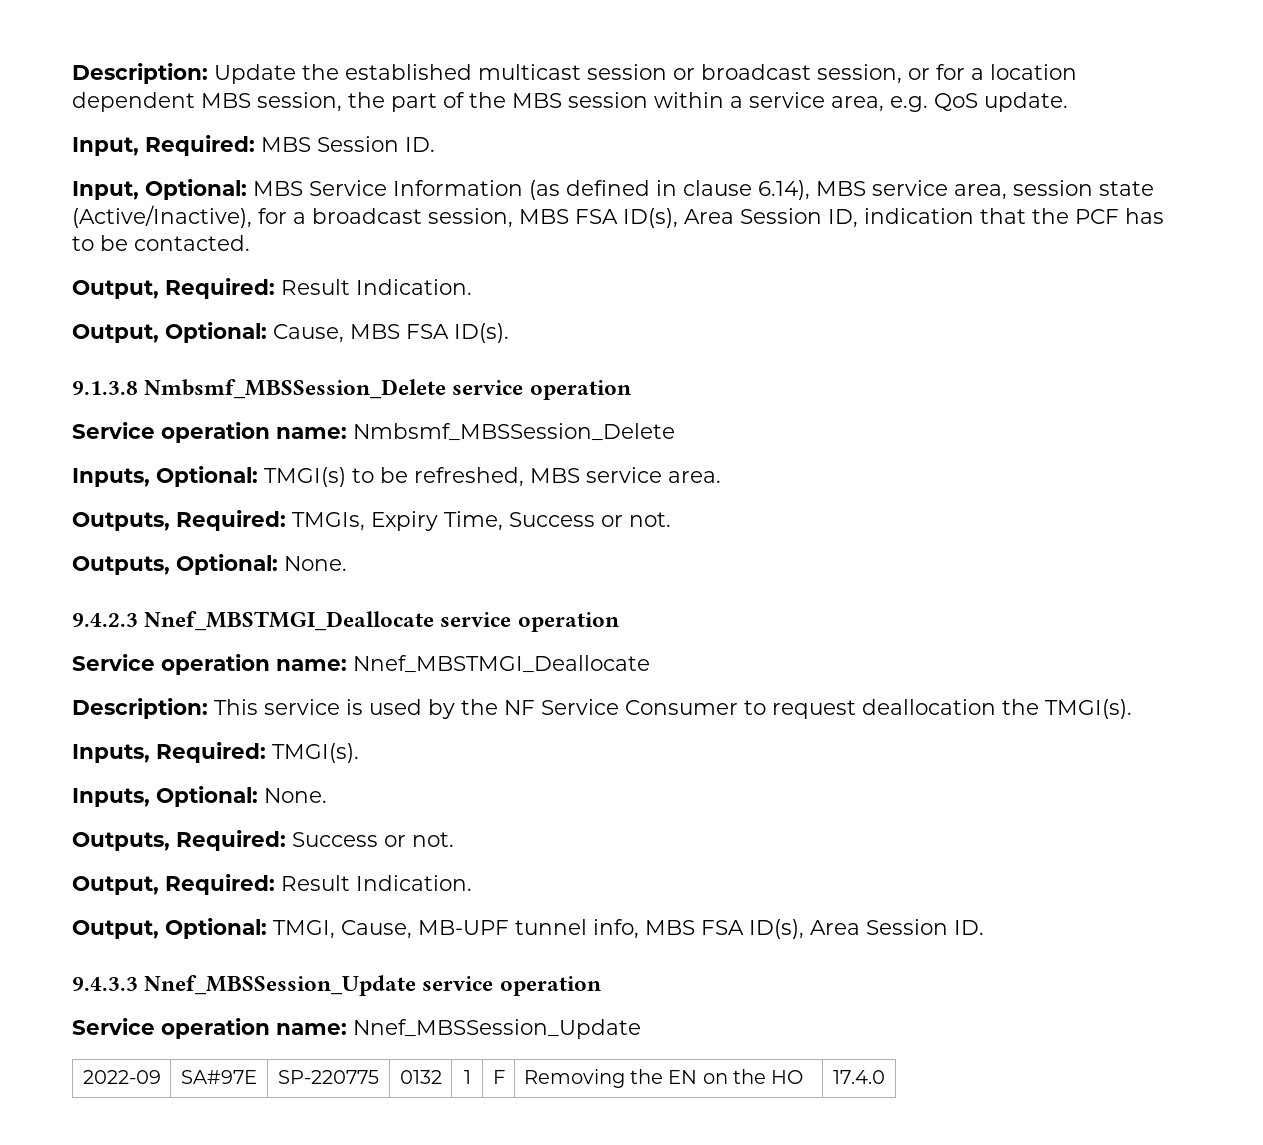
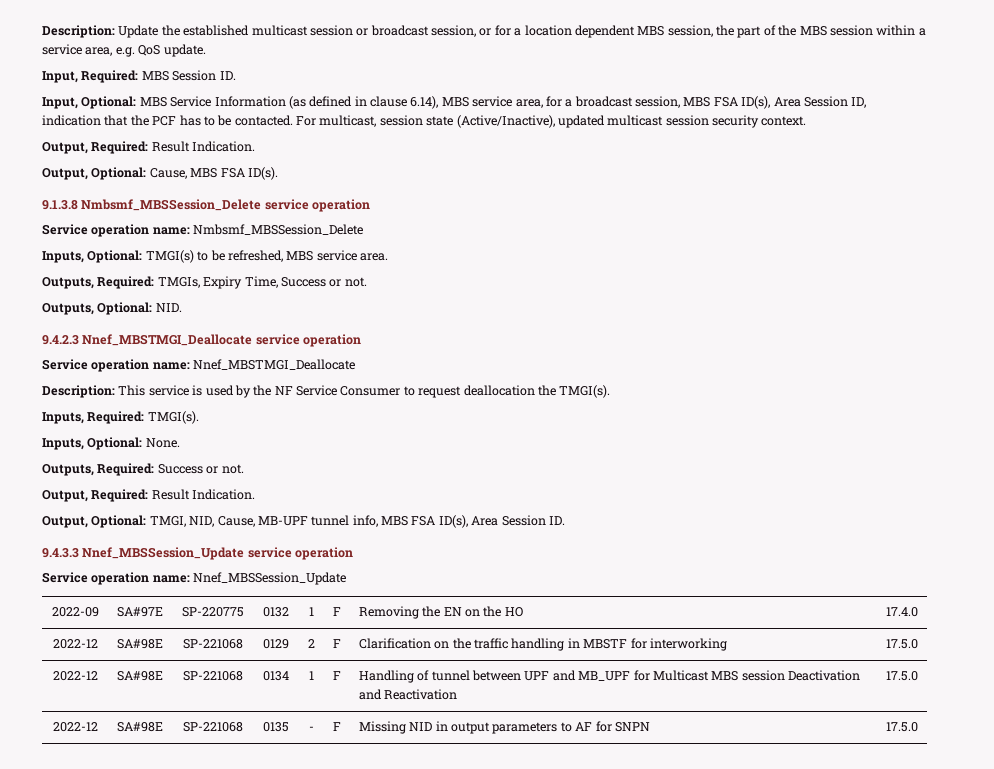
[1013,180,1154,196] [72,205,252,228] session state (Active/Inactive), -> (543, 103) none
(250, 243) none -> [296,115,807,128] For multicast, session state (Active/Inactive), updated multicast session security context.
[284,556,347,571] None. -> [155,303,182,312] NID.
(335, 929) none -> [189,516,215,527] NID,
(885, 1077) none -> [52,639,98,649] [116,639,163,649] [183,639,243,649] [263,639,289,649] [307,639,315,648] [333,639,341,648] [358,638,727,651] [885,639,918,649] [52,671,98,681] [116,671,163,681] [183,671,243,681] [263,671,289,681] [308,671,314,680] [333,671,341,680] [358,670,861,683] [358,689,458,700] [885,671,918,681] [52,722,98,732] [116,722,163,732] [183,722,243,732] [263,722,289,732] [308,726,314,731] [333,722,341,731] [358,721,650,734] [885,722,918,732] // 2022-12 | SA#98E | SP-221068 | 0129 | 2 | F | Clarification on the traffic handling in MBSTF for interworking | 17.5.0 // 2022-12 | SA#98E | SP-221068 | 0134 | 1 | F | Handling of tunnel between UPF and MB_UPF for Multicast MBS session Deactivation and Reactivation | 17.5.0 // 2022-12 | SA#98E | SP-221068 | 0135 | - | F | Missing NID in output parameters to AF for SNPN | 17.5.0

